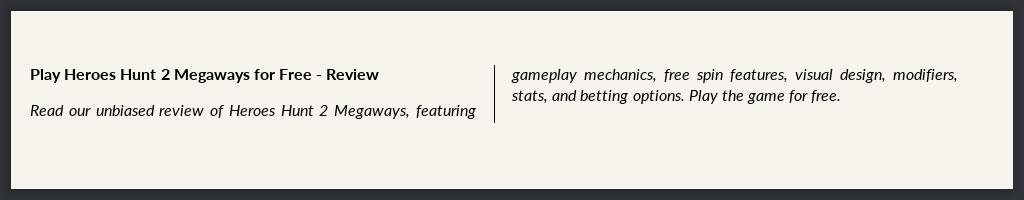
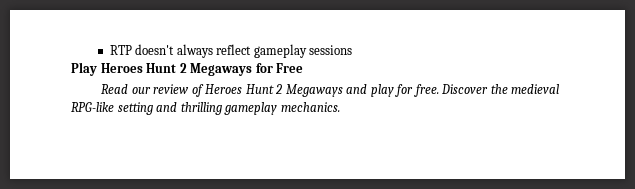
(30, 76) none -> [109,44,353,58] RTP doesn't always reflect gameplay sessions //
[316,69,380,80] - Review -> (304, 68) none
[95,105,155,116] unbiased -> (151, 90) none
[334,105,476,119] [511,69,958,83] [511,90,842,104] Megaways, featuring gameplay mechanics, free spin features, visual design, modifiers, stats, and betting options. Play the game for free. -> [285,84,560,97] [71,102,340,115] Megaways and play for free. Discover the medieval RPG-like setting and thrilling gameplay mechanics.

